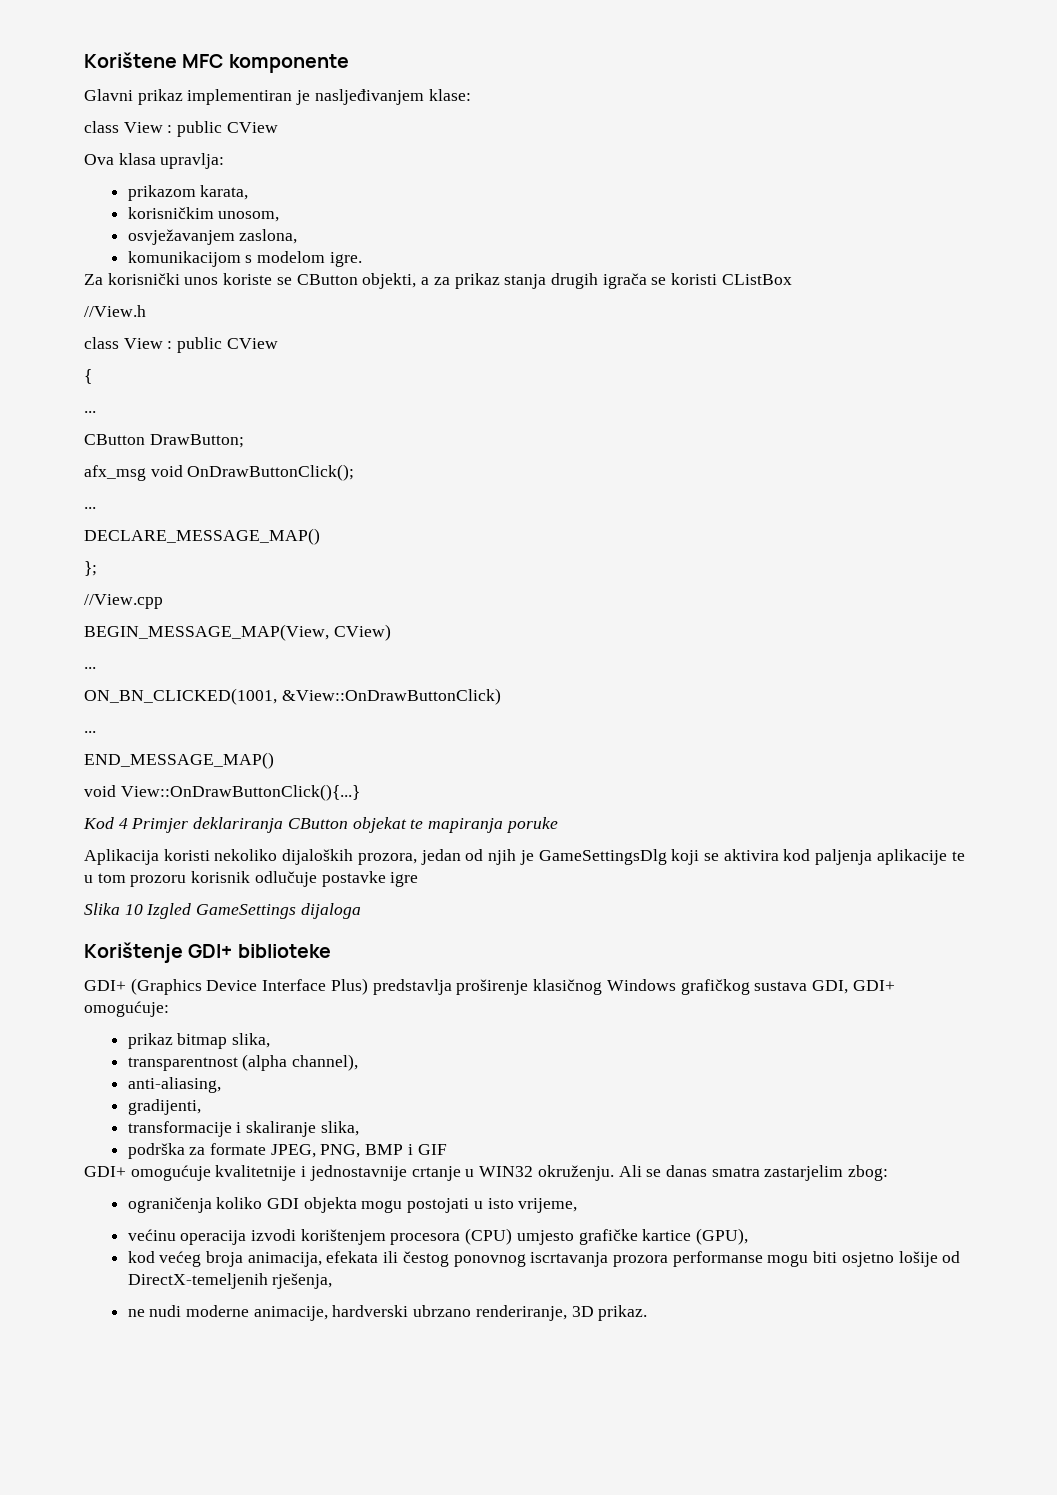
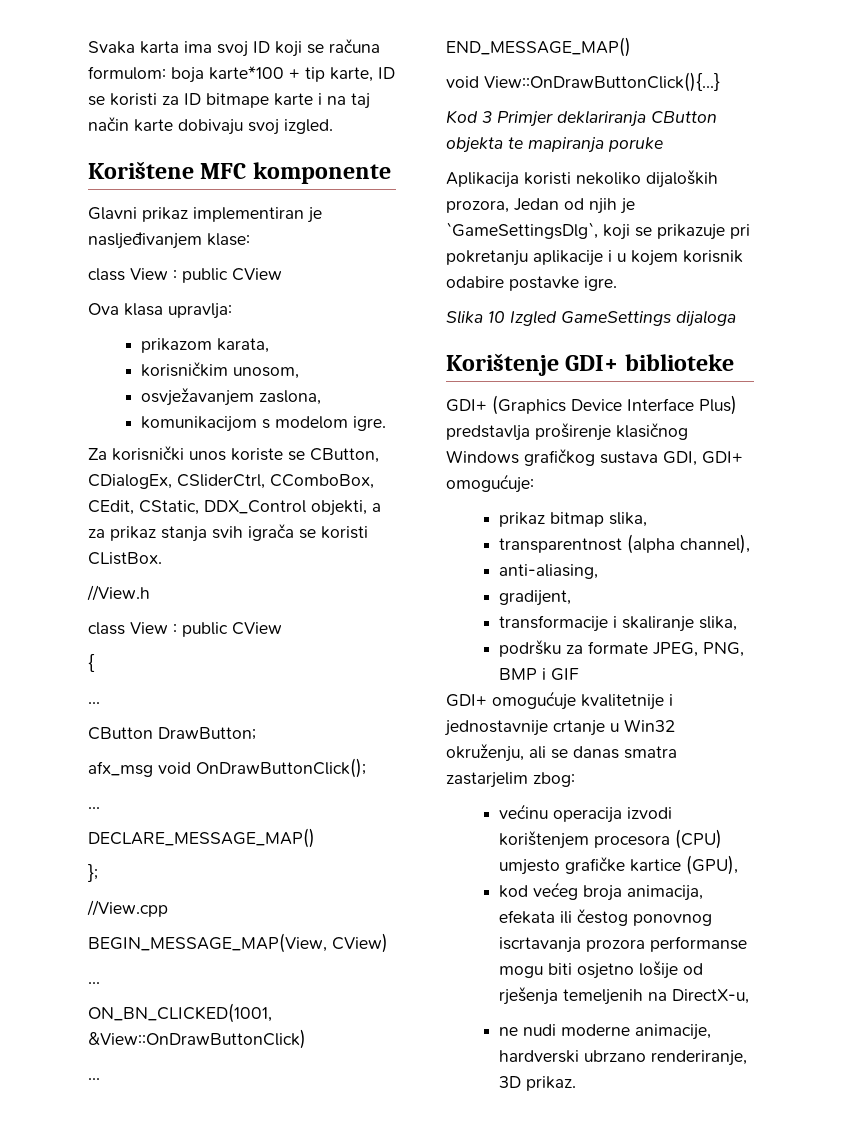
(84, 60) none -> [88,39,380,57] [88,66,395,83] [88,93,370,109] [88,117,333,135] Svaka karta ima svoj ID koji se računa formulom: boja karte*100 + tip karte, ID se koristi za ID bitmape karte i na taj način karte dobivaju svoj izgled. //
[296,274,358,285] CButton -> [310,448,379,463] [88,474,374,489] [88,500,306,515] CButton, CDialogEx, CSliderCtrl, CComboBox, CEdit, CStatic, DDX_Control
[550,273,598,289] drugih -> [212,526,243,539] svih
[721,274,792,285] CListBox -> [88,552,162,565] CListBox.
[118,818,128,829] 4 -> [482,111,492,123] 3
[352,817,407,833] objekat -> [446,137,503,153] objekta
[420,849,461,865] jedan -> [514,198,559,211] Jedan
[538,849,965,865] [84,871,419,887] GameSettingsDlg koji se aktivira kod paljenja aplikacije te u tom prozoru korisnik odlučuje postavke igre -> [446,222,750,240] [446,250,743,266] [446,276,617,291] `GameSettingsDlg`, koji se prikazuje pri pokretanju aplikacije i u kojem korisnik odabire postavke igre.
[127,1099,201,1115] gradijenti, -> [499,590,572,606] gradijent,
[127,1143,185,1159] podrška -> [499,640,562,657] podršku
[479,1165,642,1181] WIN32 okruženju. Ali -> [624,719,675,732] [446,743,546,762] Win32 okruženju, ali
[127,1197,578,1213] // ograničenja koliko GDI objekta mogu postojati u isto vrijeme, -> (575, 779) none
[127,1273,333,1289] DirectX-temeljenih rješenja, -> [499,987,750,1005] rješenja temeljenih na DirectX-u,

